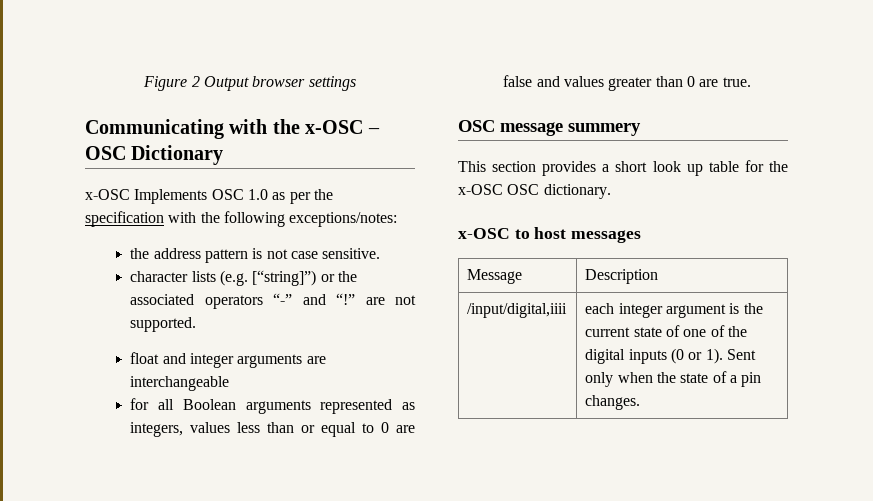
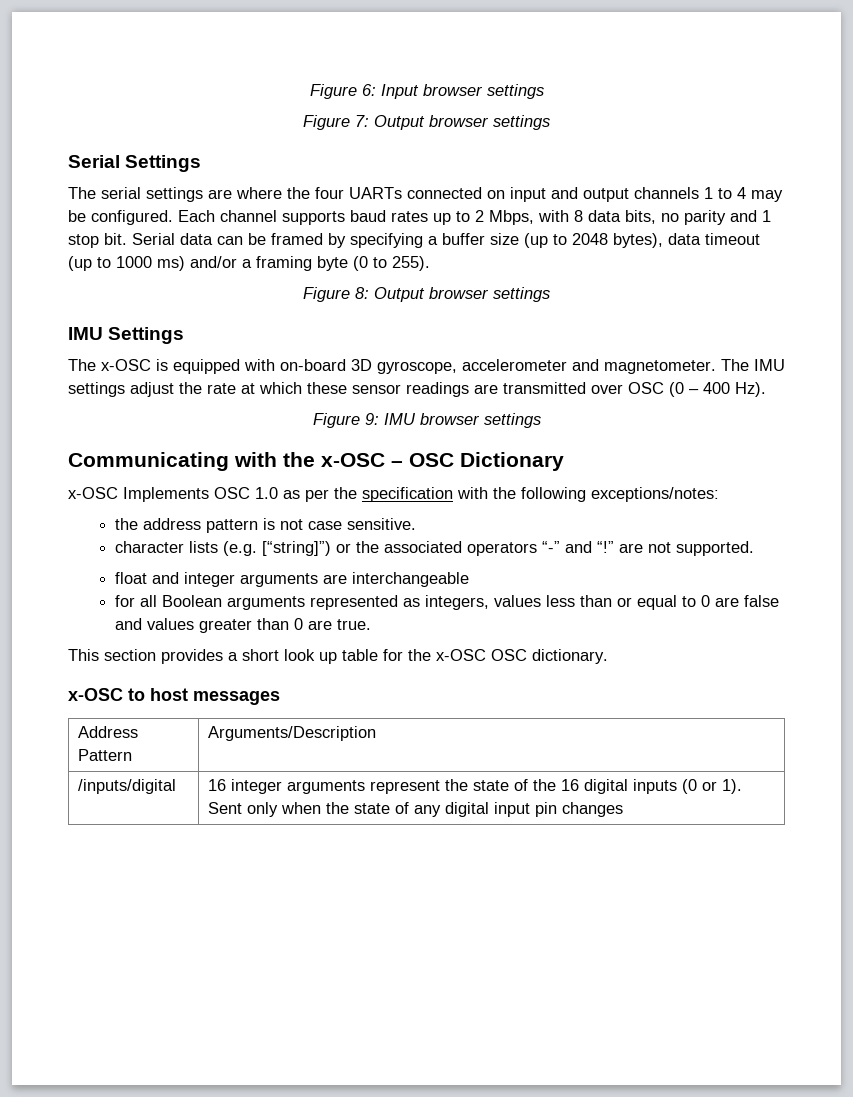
[143,76,249,91] Figure 2 Output -> [309,84,544,99] [303,115,550,130] [68,155,202,172] [68,187,783,202] [68,210,771,225] [68,233,760,248] [68,256,430,271] [303,287,550,302] [68,327,185,344] [68,359,785,374] [68,382,766,397] [312,413,415,428] Figure 6: Input browser settings // Figure 7: Output browser settings // Serial Settings // The serial settings are where the four UARTs connected on input and output channels 1 to 4 may be configured. Each channel supports baud rates up to 2 Mbps, with 8 data bits, no parity and 1 stop bit. Serial data can be framed by specifying a buffer size (up to 2048 bytes), data timeout (up to 1000 ms) and/or a framing byte (0 to 255). // Figure 8: Output browser settings // IMU Settings // The x-OSC is equipped with on-board 3D gyroscope, accelerometer and magnetometer. The IMU settings adjust the rate at which these sensor readings are transmitted over OSC (0 – 400 Hz). // Figure 9: IMU
[458,120,641,136] // OSC message summery -> (371, 624) none
[467,269,523,284] [585,269,659,284] [467,303,568,318] [585,303,763,318] [585,325,747,337] Message | Description // /input/digital,iiii | each integer argument is the current state of one of the -> [78,726,139,738] [78,749,133,761] [208,726,377,741] [78,779,177,794] [208,779,580,794] Address Pattern | Arguments/Description // /inputs/digital | 16 integer arguments represent the state of the 16
[729,372,762,387] [585,395,641,410] a pin changes. -> [414,802,624,817] any digital input pin changes

